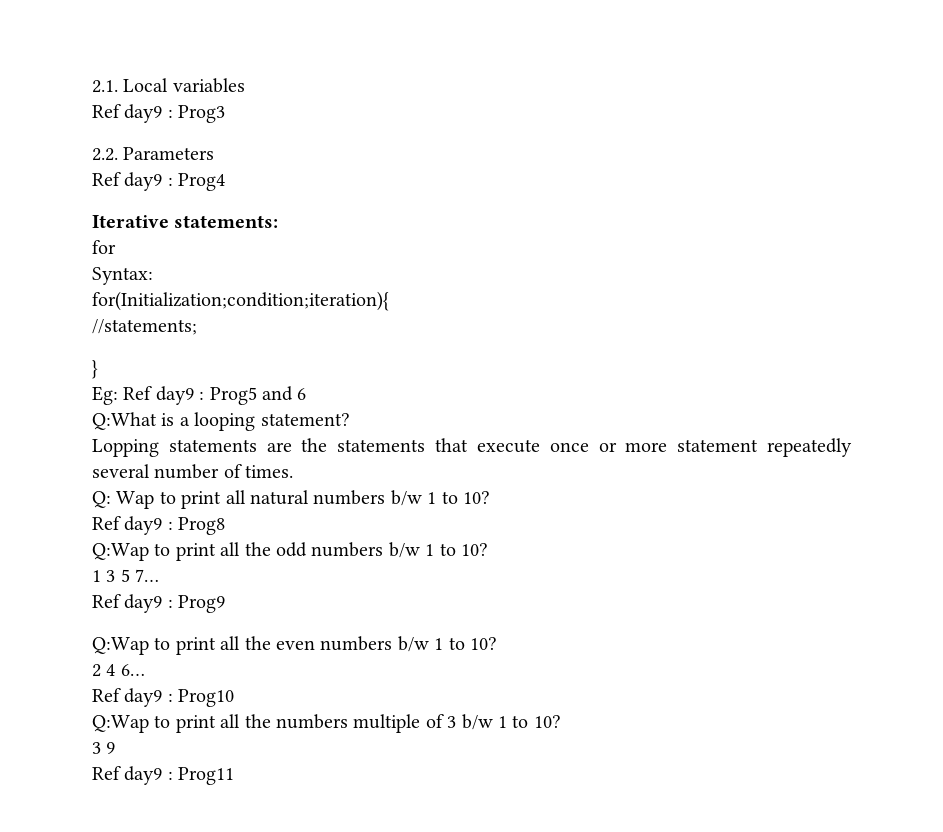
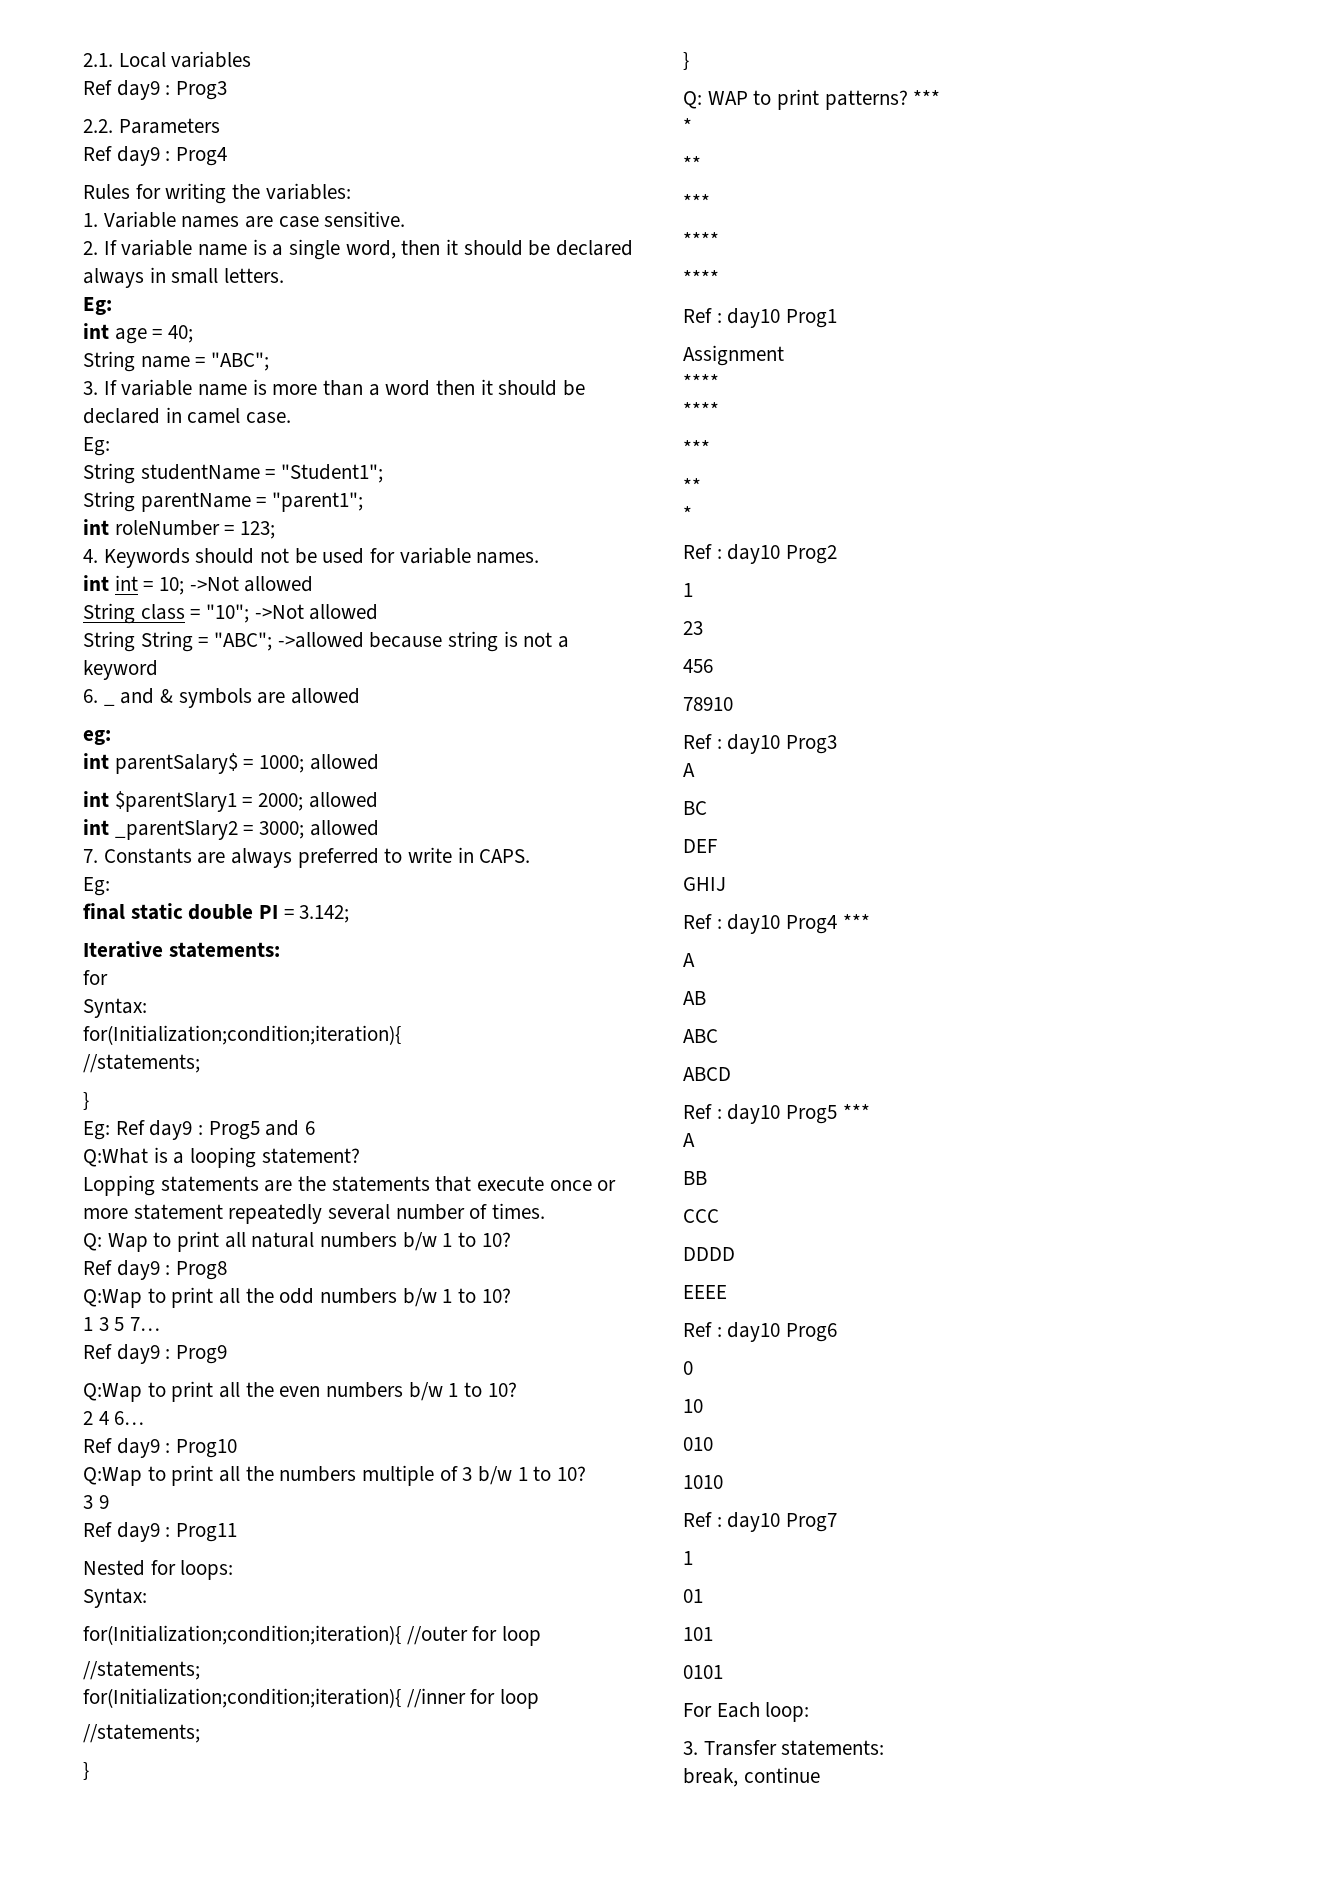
(226, 182) none -> [83,183,351,204] [83,211,406,228] [83,239,634,260] [83,267,285,288] [83,297,112,315] [83,323,194,344] [83,351,270,372] [83,379,586,396] [83,407,292,424] [83,437,110,456] [83,463,384,484] [83,491,364,512] [83,519,276,539] [83,547,540,568] [83,575,314,595] [83,603,379,624] [83,631,570,652] [83,660,158,680] [83,689,98,703] [103,688,361,708] [83,730,111,745] [83,753,379,774] [83,791,378,812] [83,819,379,840] [83,847,531,868] [83,877,110,896] [83,903,350,923] // Rules for writing the variables: // 1. Variable names are case sensitive. // 2. If variable name is a single word, then it should be declared always in small letters. // Eg: // int age = 40; // String name = "ABC"; // 3. If variable name is more than a word then it should be declared in camel case. // Eg: // String studentName = "Student1"; // String parentName = "parent1"; // int roleNumber = 123; // 4. Keywords should not be used for variable names. // int int = 10; ->Not allowed // String class = "10"; ->Not allowed // String String = "ABC"; ->allowed because string is not a keyword // 6. _ and & symbols are allowed // eg: // int parentSalary$ = 1000; allowed // int $parentSlary1 = 2000; allowed // int _parentSlary2 = 3000; allowed // 7. Constants are always preferred to write in CAPS. // Eg: // final static double PI = 3.142;
(235, 776) none -> [83,1560,234,1580] [83,1588,147,1608] [83,1625,542,1646] [83,1661,200,1680] [83,1688,540,1709] [83,1724,200,1743] [83,1762,89,1780] [683,52,689,70] [683,89,941,110] [683,118,692,133] [683,156,701,171] [683,194,710,209] [683,232,719,247] [683,270,719,285] [683,308,838,328] [683,345,784,366] [683,374,719,389] [683,402,719,417] [683,440,710,455] [683,478,701,493] [683,506,692,521] [683,544,838,564] [683,583,693,597] [683,621,703,635] [683,659,713,673] [683,697,733,711] [683,734,838,754] [683,763,695,777] [683,801,707,815] [683,839,717,853] [683,877,726,891] [683,914,870,934] [683,953,695,967] [683,991,706,1005] [683,1029,718,1043] [683,1067,731,1081] [683,1104,870,1124] [683,1133,695,1147] [683,1171,707,1185] [683,1209,719,1223] [683,1247,735,1261] [683,1285,727,1299] [683,1322,838,1342] [683,1361,693,1375] [683,1399,703,1413] [683,1437,713,1451] [683,1475,723,1489] [683,1512,838,1532] [683,1551,693,1565] [683,1589,703,1603] [683,1627,713,1641] [683,1665,723,1679] [683,1702,810,1722] [683,1740,885,1756] [683,1767,820,1787] // Nested for loops: // Syntax: // for(Initialization;condition;iteration){ //outer for loop // //statements; // for(Initialization;condition;iteration){ //inner for loop // //statements; // } // } // Q: WAP to print patterns? *** // * // ** // *** // **** // **** // Ref : day10 Prog1 // Assignment // **** // **** // *** // ** // * // Ref : day10 Prog2 // 1 // 23 // 456 // 78910 // Ref : day10 Prog3 // A // BC // DEF // GHIJ // Ref : day10 Prog4 *** // A // AB // ABC // ABCD // Ref : day10 Prog5 *** // A // BB // CCC // DDDD // EEEE // Ref : day10 Prog6 // 0 // 10 // 010 // 1010 // Ref : day10 Prog7 // 1 // 01 // 101 // 0101 // For Each loop: // 3. Transfer statements: // break, continue

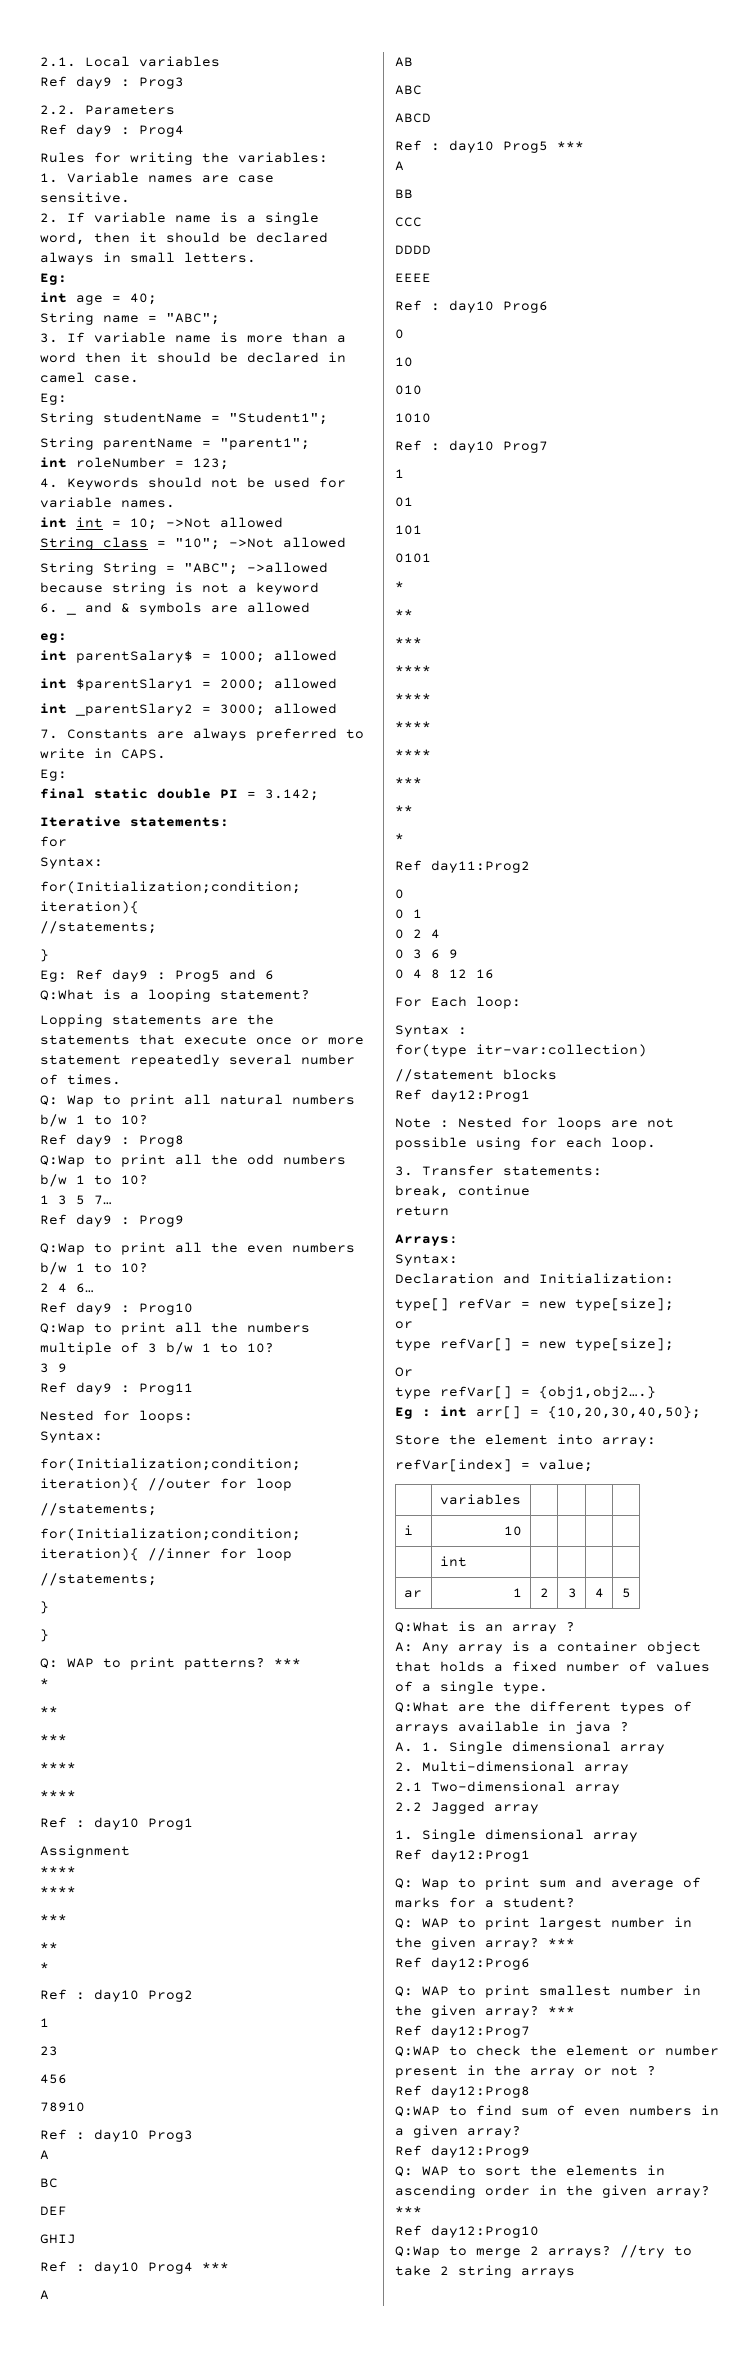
[683,1702,810,1722] For Each loop: -> [395,581,404,590] [395,609,413,618] [395,637,422,646] [395,665,431,674] [395,693,431,702] [395,721,431,730] [395,749,431,758] [395,777,422,786] [395,805,413,814] [395,833,404,842] [395,860,530,873] [395,889,404,899] [395,909,422,919] [395,929,440,939] [395,949,458,959] [395,969,494,979] [395,996,521,1009] [395,1025,467,1037] [395,1044,647,1057] [395,1069,557,1082] [395,1089,530,1102] [395,1117,674,1130] [395,1137,656,1150] * // ** // *** // **** // **** // **** // **** // *** // ** // * // Ref day11:Prog2 // 0 // 0 1 // 0 2 4 // 0 3 6 9 // 0 4 8 12 16 // For Each loop: // Syntax : // for(type itr-var:collection) // //statement blocks // Ref day12:Prog1 // Note : Nested for loops are not possible using for each loop.
(820, 1775) none -> [395,1206,449,1216] [395,1234,458,1246] [395,1254,458,1266] [395,1273,674,1284] [395,1298,674,1311] [395,1321,413,1329] [395,1338,674,1351] [395,1367,413,1377] [395,1386,656,1399] [395,1406,701,1419] [395,1434,656,1447] [395,1459,593,1472] [439,1494,521,1505] [403,1525,413,1535] [504,1526,523,1536] [439,1556,467,1567] [403,1590,422,1598] [513,1588,523,1597] [540,1588,550,1597] [568,1588,578,1598] [595,1588,605,1598] [622,1588,632,1598] [395,1621,575,1634] [395,1641,701,1654] [395,1661,710,1672] [395,1681,548,1694] [395,1701,692,1714] [395,1721,629,1734] [395,1741,665,1754] [395,1761,629,1774] [395,1781,620,1794] [395,1801,539,1814] [395,1829,638,1842] [395,1849,530,1862] [395,1877,701,1890] [395,1897,575,1908] [395,1917,692,1930] [395,1937,575,1950] [395,1957,530,1970] [395,1985,701,1998] [395,2005,575,2018] [395,2025,530,2038] [395,2045,719,2057] [395,2065,656,2078] [395,2085,530,2098] [395,2105,719,2117] [395,2125,521,2138] [395,2145,530,2158] [395,2165,665,2177] [395,2185,710,2198] [395,2206,422,2215] [395,2225,539,2238] [395,2245,692,2258] [395,2265,575,2278] // return // Arrays: // Syntax: // Declaration and Initialization: // type[] refVar = new type[size]; // or // type refVar[] = new type[size]; // Or // type refVar[] = {obj1,obj2….} // Eg : int arr[] = {10,20,30,40,50}; // Store the element into array: // refVar[index] = value; // | variables | | | | // i | 10 | | | | // | int | | | | // ar | 1 | 2 | 3 | 4 | 5 // Q:What is an array ? // A: Any array is a container object that holds a fixed number of values of a single type. // Q:What are the different types of arrays available in java ? // A. 1. Single dimensional array // 2. Multi-dimensional array // 2.1 Two-dimensional array // 2.2 Jagged array // 1. Single dimensional array // Ref day12:Prog1 // Q: Wap to print sum and average of marks for a student? // Q: WAP to print largest number in the given array? *** // Ref day12:Prog6 // Q: WAP to print smallest number in the given array? *** // Ref day12:Prog7 // Q:WAP to check the element or number present in the array or not ? // Ref day12:Prog8 // Q:WAP to find sum of even numbers in a given array? // Ref day12:Prog9 // Q: WAP to sort the elements in ascending order in the given array? *** // Ref day12:Prog10 // Q:Wap to merge 2 arrays? //try to take 2 string arrays

